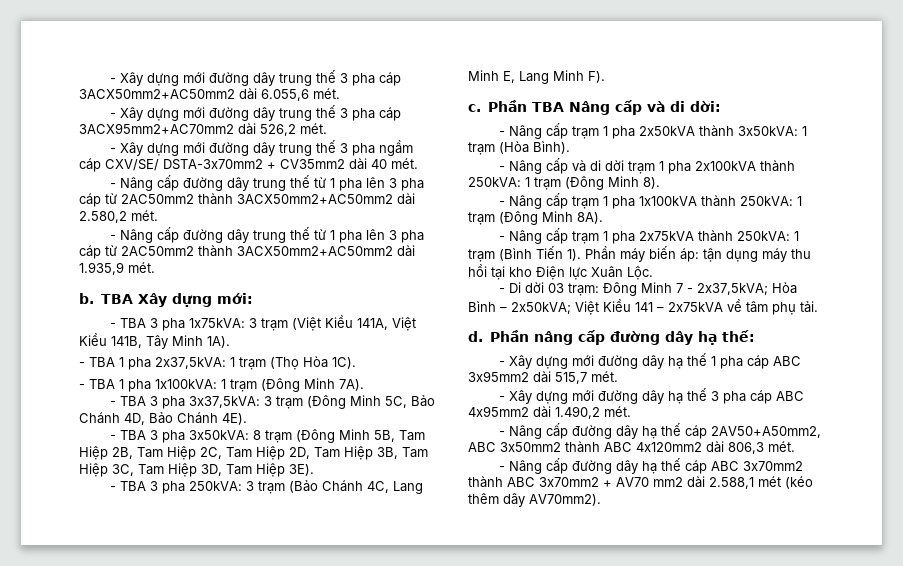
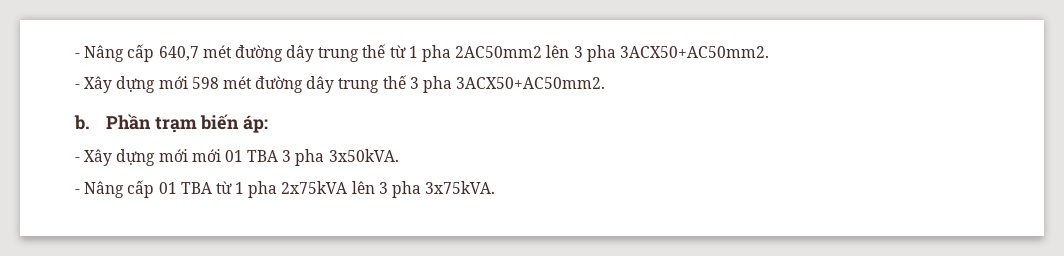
[109,70,401,86] [79,88,340,101] [109,105,401,121] [79,123,327,136] [109,140,413,156] [79,158,418,172] [109,175,424,191] [79,193,415,207] [79,210,158,223] [109,227,424,243] [79,245,415,259] [79,262,155,275] [79,293,253,307] [109,315,416,331] [79,333,230,349] [79,356,356,370] [79,378,364,392] [109,395,435,409] [79,412,247,425] [109,429,425,443] [79,446,428,460] [79,463,314,477] [109,480,423,494] [468,70,605,84] [468,100,721,115] [498,123,807,139] [468,141,570,155] [498,158,795,174] [468,176,660,190] [498,193,802,209] [468,211,603,225] [498,228,799,244] [468,246,811,262] [468,264,653,280] [498,282,797,296] [468,299,818,315] [468,330,755,345] [498,353,801,369] [468,371,618,384] [498,388,804,404] [468,406,631,419] [498,423,821,439] [468,441,795,454] [498,458,803,474] [468,476,813,489] [468,493,601,507] - Xây dựng mới đường dây trung thế 3 pha cáp 3ACX50mm2+AC50mm2 dài 6.055,6 mét. // - Xây dựng mới đường dây trung thế 3 pha cáp 3ACX95mm2+AC70mm2 dài 526,2 mét. // - Xây dựng mới đường dây trung thế 3 pha ngầm cáp CXV/SE/ DSTA-3x70mm2 + CV35mm2 dài 40 mét. // - Nâng cấp đường dây trung thế từ 1 pha lên 3 pha cáp từ 2AC50mm2 thành 3ACX50mm2+AC50mm2 dài 2.580,2 mét. // - Nâng cấp đường dây trung thế từ 1 pha lên 3 pha cáp từ 2AC50mm2 thành 3ACX50mm2+AC50mm2 dài 1.935,9 mét. // b. TBA Xây dựng mới: // - TBA 3 pha 1x75kVA: 3 trạm (Việt Kiều 141A, Việt Kiều 141B, Tây Minh 1A). // - TBA 1 pha 2x37,5kVA: 1 trạm (Thọ Hòa 1C). // - TBA 1 pha 1x100kVA: 1 trạm (Đông Minh 7A). // - TBA 3 pha 3x37,5kVA: 3 trạm (Đông Minh 5C, Bảo Chánh 4D, Bảo Chánh 4E). // - TBA 3 pha 3x50kVA: 8 trạm (Đông Minh 5B, Tam Hiệp 2B, Tam Hiệp 2C, Tam Hiệp 2D, Tam Hiệp 3B, Tam Hiệp 3C, Tam Hiệp 3D, Tam Hiệp 3E). // - TBA 3 pha 250kVA: 3 trạm (Bảo Chánh 4C, Lang Minh E, Lang Minh F). // c. Phần TBA Nâng cấp và di dời: // - Nâng cấp trạm 1 pha 2x50kVA thành 3x50kVA: 1 trạm (Hòa Bình). // - Nâng cấp và di dời trạm 1 pha 2x100kVA thành 250kVA: 1 trạm (Đông Minh 8). // - Nâng cấp trạm 1 pha 1x100kVA thành 250kVA: 1 trạm (Đông Minh 8A). // - Nâng cấp trạm 1 pha 2x75kVA thành 250kVA: 1 trạm (Bình Tiến 1). Phần máy biến áp: tận dụng máy thu hồi tại kho Điện lực Xuân Lộc. // - Di dời 03 trạm: Đông Minh 7 - 2x37,5kVA; Hòa Bình – 2x50kVA; Việt Kiều 141 – 2x75kVA về tâm phụ tải. // d. Phần nâng cấp đường dây hạ thế: // - Xây dựng mới đường dây hạ thế 1 pha cáp ABC 3x95mm2 dài 515,7 mét. // - Xây dựng mới đường dây hạ thế 3 pha cáp ABC 4x95mm2 dài 1.490,2 mét. // - Nâng cấp đường dây hạ thế cáp 2AV50+A50mm2, ABC 3x50mm2 thành ABC 4x120mm2 dài 806,3 mét. // - Nâng cấp đường dây hạ thế cáp ABC 3x70mm2 thành ABC 3x70mm2 + AV70 mm2 dài 2.588,1 mét (kéo thêm dây AV70mm2). -> [75,44,769,62] [75,75,606,93] [74,114,269,133] [75,149,399,166] [75,180,496,198] - Nâng cấp 640,7 mét đường dây trung thế từ 1 pha 2AC50mm2 lên 3 pha 3ACX50+AC50mm2. // - Xây dựng mới 598 mét đường dây trung thế 3 pha 3ACX50+AC50mm2. // b. Phần trạm biến áp: // - Xây dựng mới mới 01 TBA 3 pha 3x50kVA. // - Nâng cấp 01 TBA từ 1 pha 2x75kVA lên 3 pha 3x75kVA.

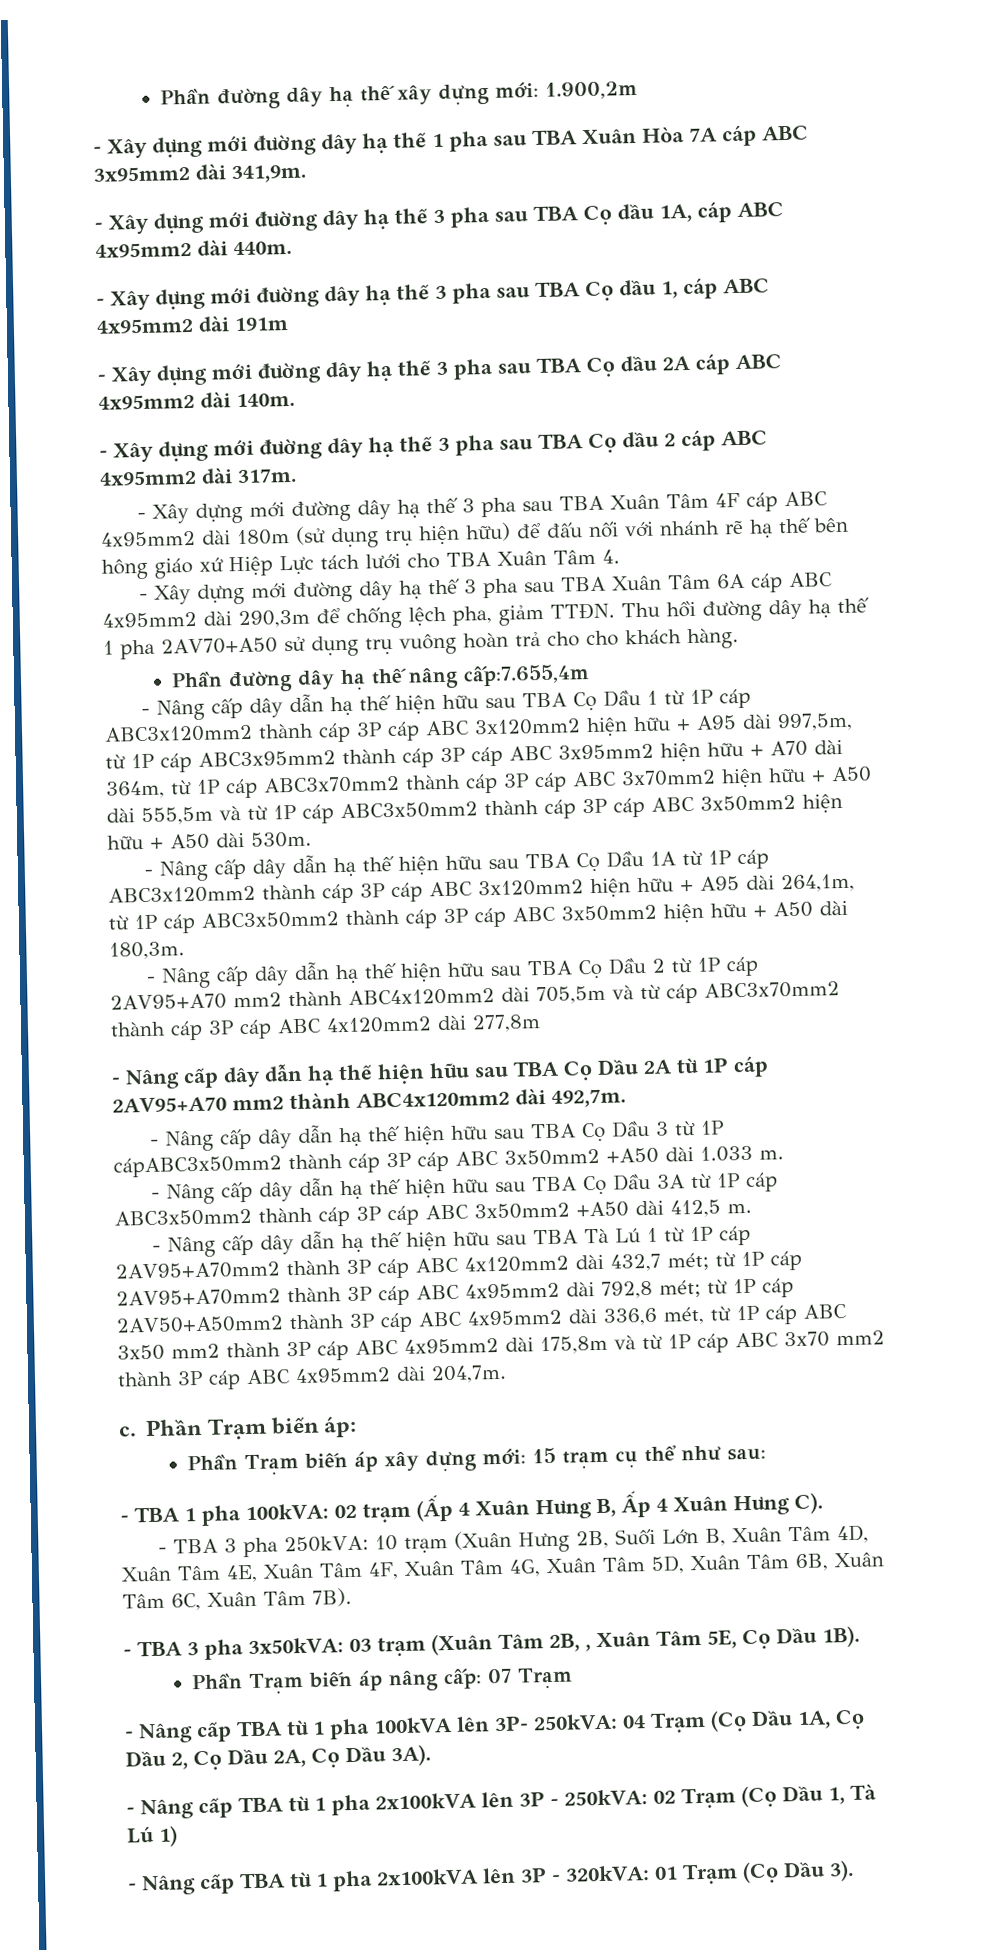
[75,44,769,62] [75,75,606,93] [74,114,269,133] [75,149,399,166] [75,180,496,198] - Nâng cấp 640,7 mét đường dây trung thế từ 1 pha 2AC50mm2 lên 3 pha 3ACX50+AC50mm2. // - Xây dựng mới 598 mét đường dây trung thế 3 pha 3ACX50+AC50mm2. // b. Phần trạm biến áp: // - Xây dựng mới mới 01 TBA 3 pha 3x50kVA. // - Nâng cấp 01 TBA từ 1 pha 2x75kVA lên 3 pha 3x75kVA. -> [160,80,639,110] [93,124,809,159] [93,163,307,184] [94,201,784,235] [95,239,292,258] [96,277,770,311] [96,315,289,334] [97,353,782,387] [98,391,295,410] [99,429,768,463] [99,467,297,486] [137,491,829,524] [101,517,849,549] [101,548,620,580] [139,572,834,605] [102,597,869,629] [103,628,739,660] [171,664,591,693] [141,688,752,721] [104,712,853,743] [105,739,843,773] [106,766,872,799] [106,793,843,826] [107,831,312,850] [144,849,770,882] [108,873,855,904] [108,900,848,934] [109,941,185,960] [146,956,760,989] [110,981,840,1011] [110,1014,541,1041] [111,1055,769,1090] [112,1087,626,1113] [150,1120,725,1152] [113,1145,784,1178] [151,1172,779,1205] [114,1199,752,1227] [152,1225,752,1258] [115,1250,802,1280] [116,1278,794,1307] [116,1303,847,1334] [117,1330,885,1361] [117,1364,507,1390] [118,1415,358,1440] [187,1445,767,1476] [120,1489,823,1526] [158,1524,870,1558] [121,1551,884,1583] [122,1587,352,1611] [123,1625,860,1660] [191,1667,574,1695] [125,1709,865,1744] [125,1744,431,1771] [126,1783,877,1820] [127,1825,178,1847] [128,1859,854,1896] Phần đường dây hạ thế xây dựng mới: 1.900,2m // - Xây dựng mới đường dây hạ thế 1 pha sau TBA Xuân Hòa 7A cáp ABC 3x95mm2 dài 341,9m. // - Xây dựng mới đường dây hạ thế 3 pha sau TBA Cọ dầu 1A, cáp ABC 4x95mm2 dài 440m. // - Xây dựng mới đường dây hạ thế 3 pha sau TBA Cọ dầu 1, cáp ABC 4x95mm2 dài 191m // - Xây dựng mới đường dây hạ thế 3 pha sau TBA Cọ dầu 2A cáp ABC 4x95mm2 dài 140m. // - Xây dựng mới đường dây hạ thế 3 pha sau TBA Cọ dầu 2 cáp ABC 4x95mm2 dài 317m. // - Xây dựng mới đường dây hạ thế 3 pha sau TBA Xuân Tâm 4F cáp ABC 4x95mm2 dài 180m (sử dụng trụ hiện hữu) để đấu nối với nhánh rẽ hạ thế bên hông giáo xứ Hiệp Lực tách lưới cho TBA Xuân Tâm 4. // - Xây dựng mới đường dây hạ thế 3 pha sau TBA Xuân Tâm 6A cáp ABC 4x95mm2 dài 290,3m để chống lệch pha, giảm TTĐN. Thu hồi đường dây hạ thế 1 pha 2AV70+A50 sử dụng trụ vuông hoàn trả cho cho khách hàng. // Phần đường dây hạ thế nâng cấp:7.655,4m // - Nâng cấp dây dẫn hạ thế hiện hữu sau TBA Cọ Dầu 1 từ 1P cáp ABC3x120mm2 thành cáp 3P cáp ABC 3x120mm2 hiện hữu + A95 dài 997,5m, từ 1P cáp ABC3x95mm2 thành cáp 3P cáp ABC 3x95mm2 hiện hữu + A70 dài 364m, từ 1P cáp ABC3x70mm2 thành cáp 3P cáp ABC 3x70mm2 hiện hữu + A50 dài 555,5m và từ 1P cáp ABC3x50mm2 thành cáp 3P cáp ABC 3x50mm2 hiện hữu + A50 dài 530m. // - Nâng cấp dây dẫn hạ thế hiện hữu sau TBA Cọ Dầu 1A từ 1P cáp ABC3x120mm2 thành cáp 3P cáp ABC 3x120mm2 hiện hữu + A95 dài 264,1m, từ 1P cáp ABC3x50mm2 thành cáp 3P cáp ABC 3x50mm2 hiện hữu + A50 dài 180,3m. // - Nâng cấp dây dẫn hạ thế hiện hữu sau TBA Cọ Dầu 2 từ 1P cáp 2AV95+A70 mm2 thành ABC4x120mm2 dài 705,5m và từ cáp ABC3x70mm2 thành cáp 3P cáp ABC 4x120mm2 dài 277,8m // - Nâng cấp dây dẫn hạ thế hiện hữu sau TBA Cọ Dầu 2A từ 1P cáp 2AV95+A70 mm2 thành ABC4x120mm2 dài 492,7m. // - Nâng cấp dây dẫn hạ thế hiện hữu sau TBA Cọ Dầu 3 từ 1P cápABC3x50mm2 thành cáp 3P cáp ABC 3x50mm2 +A50 dài 1.033 m. // - Nâng cấp dây dẫn hạ thế hiện hữu sau TBA Cọ Dầu 3A từ 1P cáp ABC3x50mm2 thành cáp 3P cáp ABC 3x50mm2 +A50 dài 412,5 m. // - Nâng cấp dây dẫn hạ thế hiện hữu sau TBA Tà Lú 1 từ 1P cáp 2AV95+A70mm2 thành 3P cáp ABC 4x120mm2 dài 432,7 mét; từ 1P cáp 2AV95+A70mm2 thành 3P cáp ABC 4x95mm2 dài 792,8 mét; từ 1P cáp 2AV50+A50mm2 thành 3P cáp ABC 4x95mm2 dài 336,6 mét, từ 1P cáp ABC 3x50 mm2 thành 3P cáp ABC 4x95mm2 dài 175,8m và từ 1P cáp ABC 3x70 mm2 thành 3P cáp ABC 4x95mm2 dài 204,7m. // c. Phần Trạm biến áp: // Phần Trạm biến áp xây dựng mới: 15 trạm cụ thể như sau: // - TBA 1 pha 100kVA: 02 trạm (Ấp 4 Xuân Hưng B, Ấp 4 Xuân Hưng C). // - TBA 3 pha 250kVA: 10 trạm (Xuân Hưng 2B, Suối Lớn B, Xuân Tâm 4D, Xuân Tâm 4E, Xuân Tâm 4F, Xuân Tâm 4G, Xuân Tâm 5D, Xuân Tâm 6B, Xuân Tâm 6C, Xuân Tâm 7B). // - TBA 3 pha 3x50kVA: 03 trạm (Xuân Tâm 2B, , Xuân Tâm 5E, Cọ Dầu 1B). // Phần Trạm biến áp nâng cấp: 07 Trạm // - Nâng cấp TBA từ 1 pha 100kVA lên 3P- 250kVA: 04 Trạm (Cọ Dầu 1A, Cọ Dầu 2, Cọ Dầu 2A, Cọ Dầu 3A). // - Nâng cấp TBA từ 1 pha 2x100kVA lên 3P - 250kVA: 02 Trạm (Cọ Dầu 1, Tà Lú 1) // - Nâng cấp TBA từ 1 pha 2x100kVA lên 3P - 320kVA: 01 Trạm (Cọ Dầu 3).

